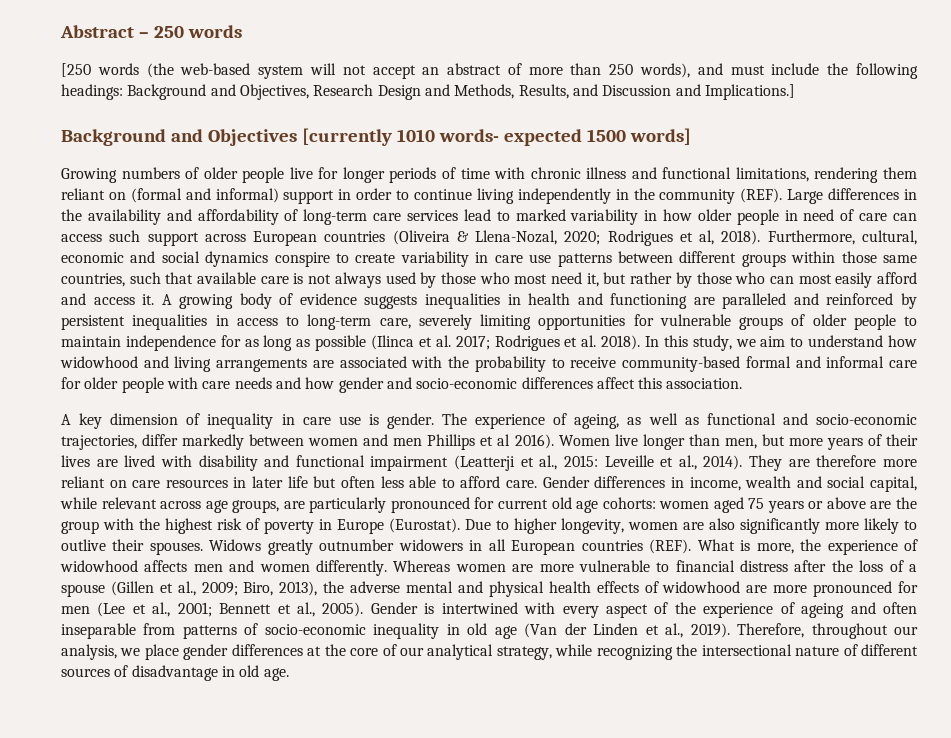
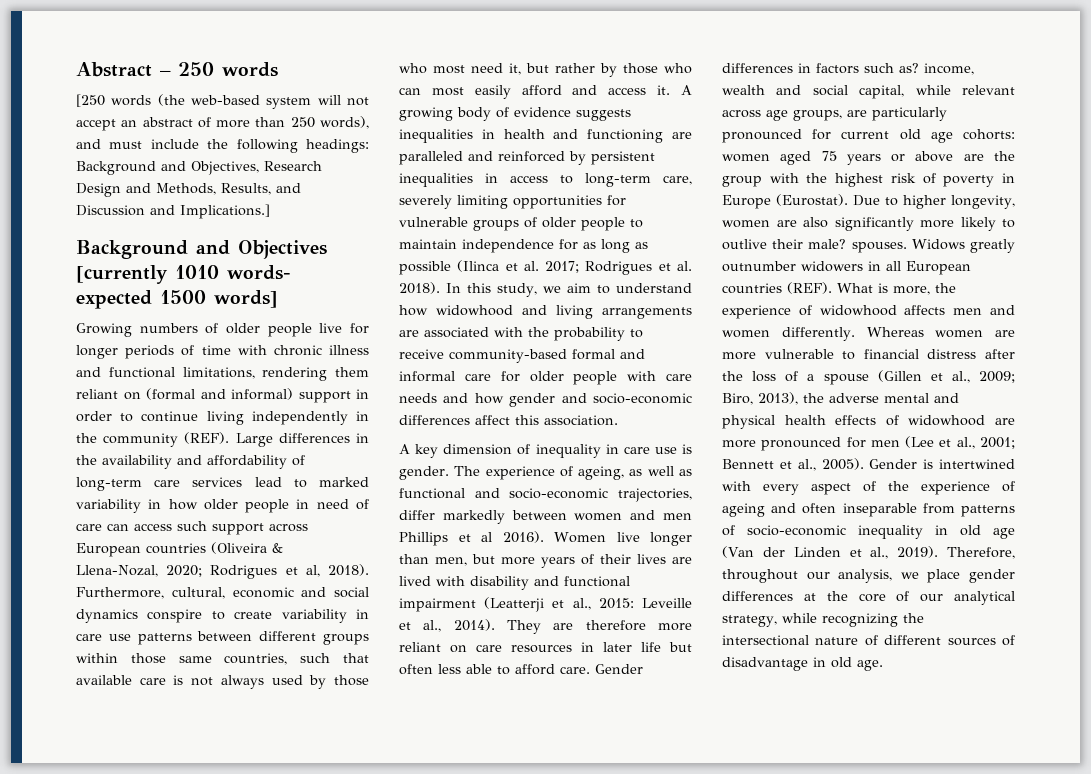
(684, 482) none -> [816,63,919,74] factors such as?
(145, 545) none -> [808,239,847,249] male?

